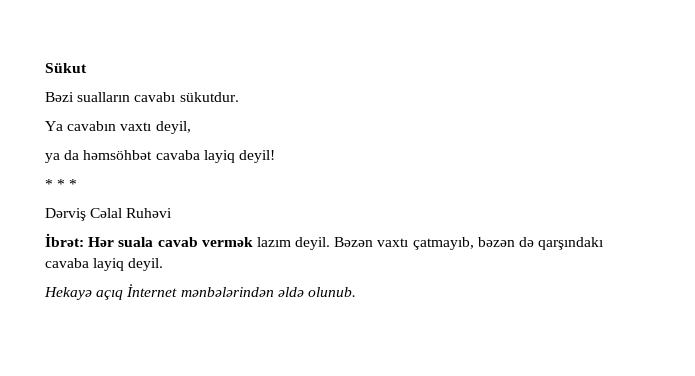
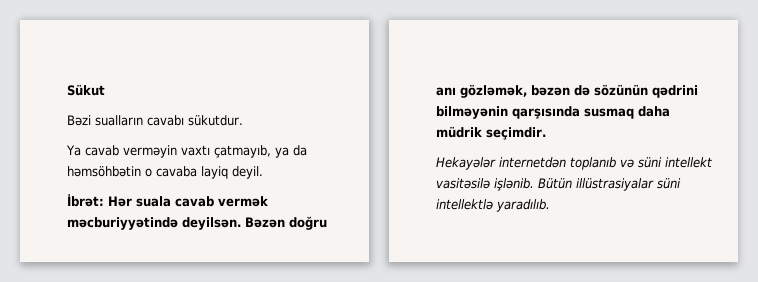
[67,121,191,134] [45,150,275,163] [45,179,78,189] [45,208,173,221] cavabın vaxtı deyil, // ya da həmsöhbət cavaba layiq deyil! // * * * // Dərviş Cəlal Ruhəvi -> [84,145,307,158] [67,166,263,179] cavab verməyin vaxtı çatmayıb, ya da həmsöhbətin o cavaba layiq deyil.
[256,237,605,250] [45,258,164,271] [44,284,356,300] lazım deyil. Bəzən vaxtı çatmayıb, bəzən də qarşındakı cavaba layiq deyil. // Hekayə açıq İnternet mənbələrindən əldə olunub. -> [67,216,327,230] [436,84,698,98] [436,106,670,119] [436,126,546,140] [436,157,712,170] [436,178,681,191] [436,199,550,212] məcburiyyətində deyilsən. Bəzən doğru anı gözləmək, bəzən də sözünün qədrini bilməyənin qarşısında susmaq daha müdrik seçimdir. // Hekayələr internetdən toplanıb və süni intellekt vasitəsilə işlənib. Bütün illüstrasiyalar süni intellektlə yaradılıb.

